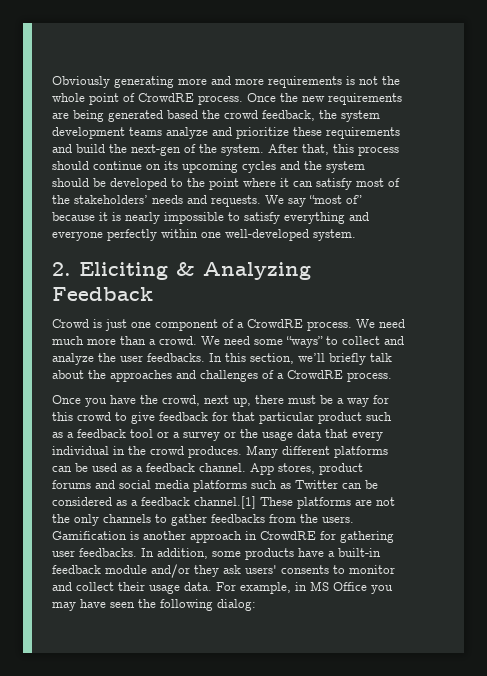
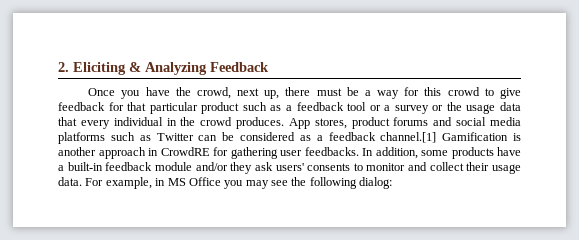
[52,76,400,88] [52,93,402,105] [52,110,380,122] [52,127,400,139] [52,144,399,156] [52,161,365,173] [52,178,400,190] [52,195,362,207] [52,212,369,224] [52,229,356,241] Obviously generating more and more requirements is not the whole point of CrowdRE process. Once the new requirements are being generated based the crowd feedback, the system development teams analyze and prioritize these requirements and build the next-gen of the system. After that, this process should continue on its upcoming cycles and the system should be developed to the point where it can satisfy most of the stakeholders’ needs and requests. We say “most of” because it is nearly impossible to satisfy everything and everyone perfectly within one well-developed system. // -> (58, 67) none
[52,319,405,331] [52,336,404,348] [52,353,392,365] [52,370,392,382] // Crowd is just one component of a CrowdRE process. We need much more than a crowd. We need some “ways” to collect and analyze the user feedbacks. In this section, we’ll briefly talk about the approaches and challenges of a CrowdRE process. -> (269, 67) none
[246,445,388,458] [52,463,246,472] Many different platforms can be used as a feedback channel. -> (285, 123) none
[260,497,395,509] [52,514,354,526] These platforms are not the only channels to gather feedbacks from the users. -> (437, 137) none
[80,599,135,608] have seen -> [271,180,288,186] see

